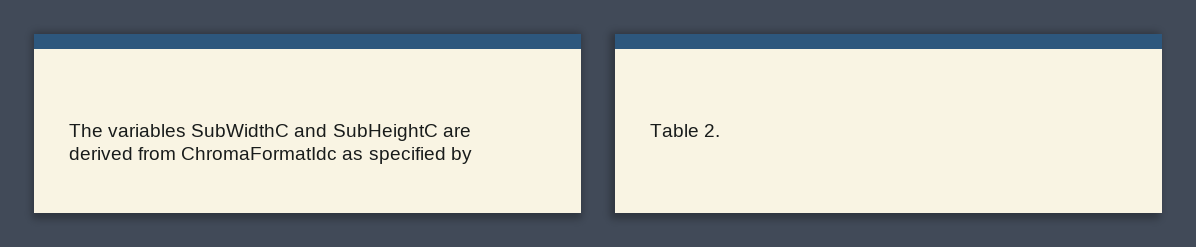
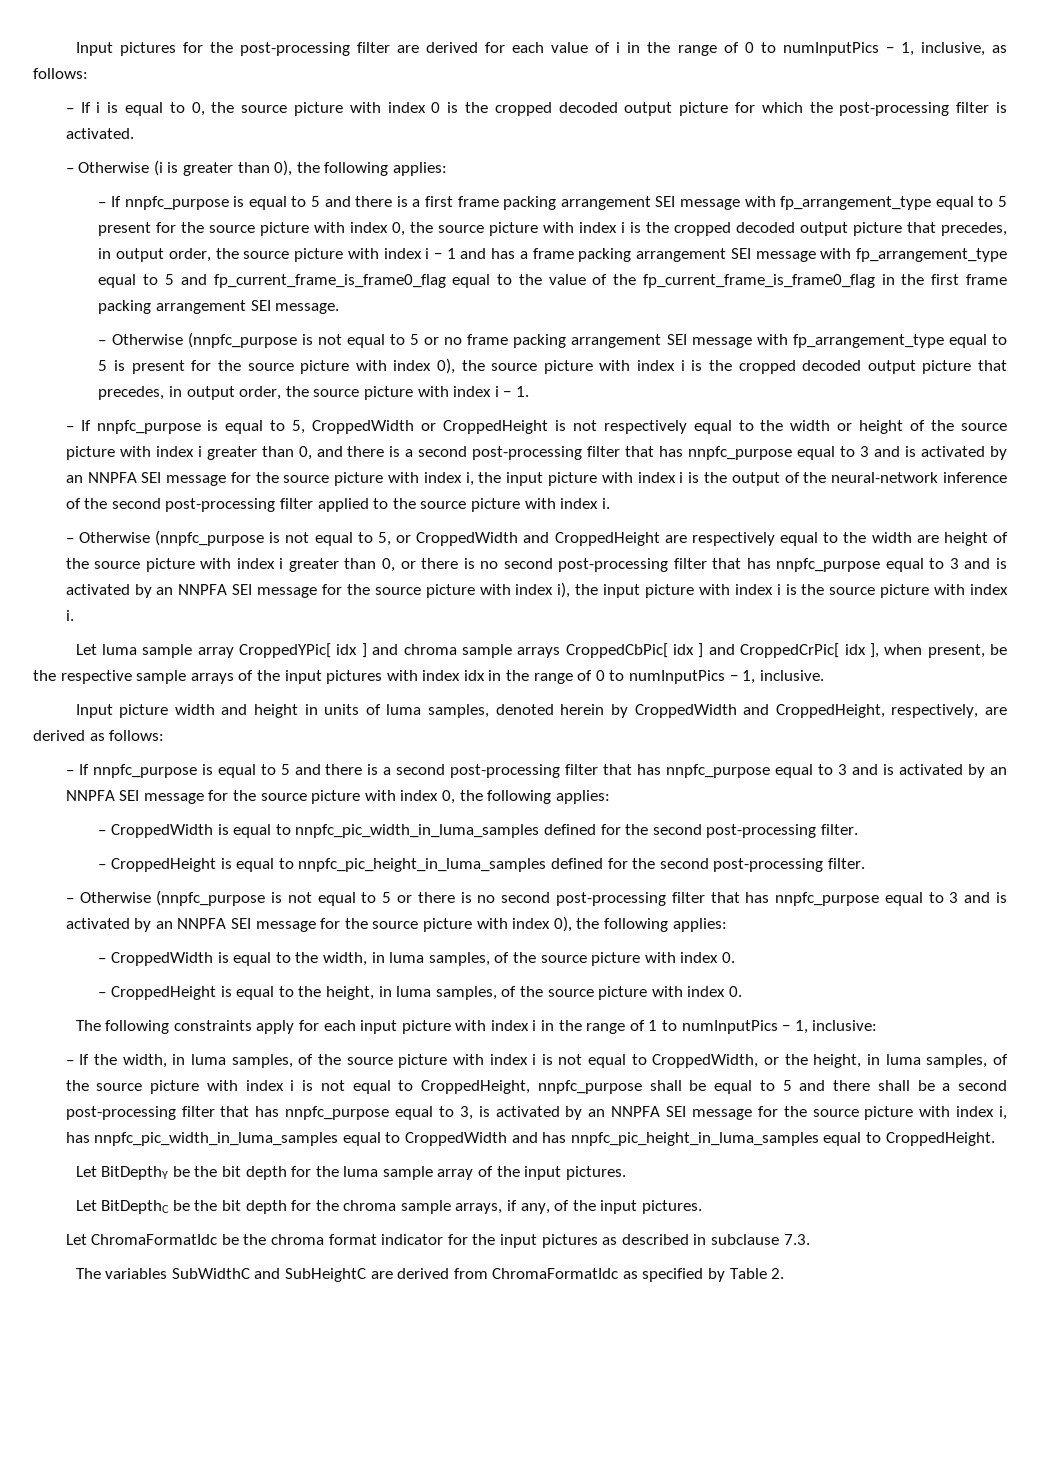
(69, 130) none -> [75,42,1008,56] [33,68,88,79] [65,102,1008,116] [65,128,134,139] [65,160,448,176] [98,196,1008,210] [98,222,1007,236] [98,248,1007,262] [98,274,1007,288] [98,300,340,314] [98,332,1007,348] [98,358,1007,374] [98,386,529,400] [65,420,1007,434] [65,446,1007,460] [65,472,1007,486] [65,498,610,512] [65,530,1008,546] [65,558,1007,572] [65,582,1009,598] [65,610,74,621] [75,643,1007,658] [33,670,824,684] [75,704,1007,718] [33,730,165,741] [65,764,1007,778] [65,790,610,804] [98,824,858,838] [98,858,865,872] [65,890,1008,906] [65,916,727,932] [98,952,735,966] [98,986,742,1000] [75,1020,878,1034] [65,1054,1009,1068] [65,1080,1008,1094] [65,1106,1007,1120] [65,1132,995,1146] [75,1166,626,1180] [75,1200,702,1214] [65,1234,810,1248] Input pictures for the post-processing filter are derived for each value of i in the range of 0 to numInputPics − 1, inclusive, as follows: // – If i is equal to 0, the source picture with index 0 is the cropped decoded output picture for which the post-processing filter is activated. // – Otherwise (i is greater than 0), the following applies: // – If nnpfc_purpose is equal to 5 and there is a first frame packing arrangement SEI message with fp_arrangement_type equal to 5 present for the source picture with index 0, the source picture with index i is the cropped decoded output picture that precedes, in output order, the source picture with index i − 1 and has a frame packing arrangement SEI message with fp_arrangement_type equal to 5 and fp_current_frame_is_frame0_flag equal to the value of the fp_current_frame_is_frame0_flag in the first frame packing arrangement SEI message. // – Otherwise (nnpfc_purpose is not equal to 5 or no frame packing arrangement SEI message with fp_arrangement_type equal to 5 is present for the source picture with index 0), the source picture with index i is the cropped decoded output picture that precedes, in output order, the source picture with index i − 1. // – If nnpfc_purpose is equal to 5, CroppedWidth or CroppedHeight is not respectively equal to the width or height of the source picture with index i greater than 0, and there is a second post-processing filter that has nnpfc_purpose equal to 3 and is activated by an NNPFA SEI message for the source picture with index i, the input picture with index i is the output of the neural-network inference of the second post-processing filter applied to the source picture with index i. // – Otherwise (nnpfc_purpose is not equal to 5, or CroppedWidth and CroppedHeight are respectively equal to the width are height of the source picture with index i greater than 0, or there is no second post-processing filter that has nnpfc_purpose equal to 3 and is activated by an NNPFA SEI message for the source picture with index i), the input picture with index i is the source picture with index i. // Let luma sample array CroppedYPic[ idx ] and chroma sample arrays CroppedCbPic[ idx ] and CroppedCrPic[ idx ], when present, be the respective sample arrays of the input pictures with index idx in the range of 0 to numInputPics − 1, inclusive. // Input picture width and height in units of luma samples, denoted herein by CroppedWidth and CroppedHeight, respectively, are derived as follows: // – If nnpfc_purpose is equal to 5 and there is a second post-processing filter that has nnpfc_purpose equal to 3 and is activated by an NNPFA SEI message for the source picture with index 0, the following applies: // – CroppedWidth is equal to nnpfc_pic_width_in_luma_samples defined for the second post-processing filter. // – CroppedHeight is equal to nnpfc_pic_height_in_luma_samples defined for the second post-processing filter. // – Otherwise (nnpfc_purpose is not equal to 5 or there is no second post-processing filter that has nnpfc_purpose equal to 3 and is activated by an NNPFA SEI message for the source picture with index 0), the following applies: // – CroppedWidth is equal to the width, in luma samples, of the source picture with index 0. // – CroppedHeight is equal to the height, in luma samples, of the source picture with index 0. // The following constraints apply for each input picture with index i in the range of 1 to numInputPics − 1, inclusive: // – If the width, in luma samples, of the source picture with index i is not equal to CroppedWidth, or the height, in luma samples, of the source picture with index i is not equal to CroppedHeight, nnpfc_purpose shall be equal to 5 and there shall be a second post-processing filter that has nnpfc_purpose equal to 3, is activated by an NNPFA SEI message for the source picture with index i, has nnpfc_pic_width_in_luma_samples equal to CroppedWidth and has nnpfc_pic_height_in_luma_samples equal to CroppedHeight. // Let BitDepthY be the bit depth for the luma sample array of the input pictures. // Let BitDepthC be the bit depth for the chroma sample arrays, if any, of the input pictures. // Let ChromaFormatIdc be the chroma format indicator for the input pictures as described in subclause 7.3. //

